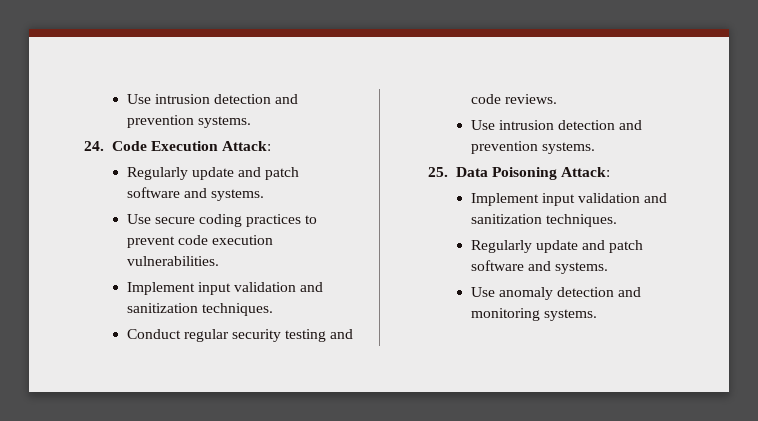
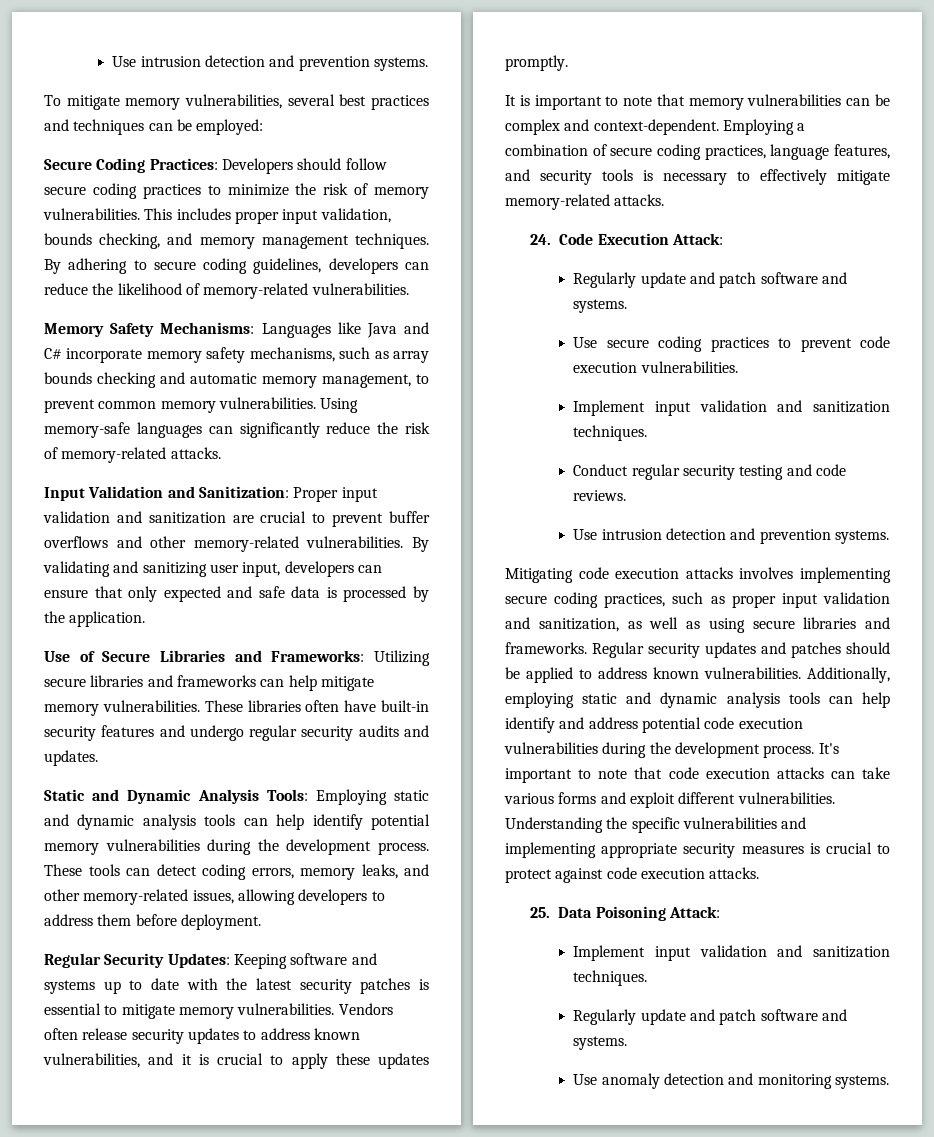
[126,94,299,104] [126,115,251,128] Use intrusion detection and prevention systems. -> [112,55,429,71] [44,94,429,110] [44,119,264,135] [44,158,387,174] [44,183,429,199] [43,208,391,224] [44,233,430,249] [44,258,429,274] [44,283,409,299] [44,322,430,338] [44,347,429,363] [44,372,429,388] [44,397,359,413] [44,422,430,438] [44,447,221,463] [44,486,378,502] [43,511,430,527] [44,536,430,552] [43,561,382,577] [44,586,429,602] [44,611,146,627] [44,650,431,666] [44,675,374,691] [44,700,429,716] [44,725,429,741] [44,750,98,766] [44,789,430,805] [44,814,430,830] [44,839,429,855] [44,864,429,880] [44,889,385,905] [44,914,261,930] [44,953,377,969] [44,978,429,994] [44,1003,393,1019] [44,1028,360,1044] [43,1053,429,1069] [505,55,568,71] [505,94,890,110] [505,119,806,135] [505,144,890,160] [505,169,890,185] [505,194,665,210] Use intrusion detection and prevention systems. // To mitigate memory vulnerabilities, several best practices and techniques can be employed: // Secure Coding Practices: Developers should follow secure coding practices to minimize the risk of memory vulnerabilities. This includes proper input validation, bounds checking, and memory management techniques. By adhering to secure coding guidelines, developers can reduce the likelihood of memory-related vulnerabilities. // Memory Safety Mechanisms: Languages like Java and C# incorporate memory safety mechanisms, such as array bounds checking and automatic memory management, to prevent common memory vulnerabilities. Using memory-safe languages can significantly reduce the risk of memory-related attacks. // Input Validation and Sanitization: Proper input validation and sanitization are crucial to prevent buffer overflows and other memory-related vulnerabilities. By validating and sanitizing user input, developers can ensure that only expected and safe data is processed by the application. // Use of Secure Libraries and Frameworks: Utilizing secure libraries and frameworks can help mitigate memory vulnerabilities. These libraries often have built-in security features and undergo regular security audits and updates. // Static and Dynamic Analysis Tools: Employing static and dynamic analysis tools can help identify potential memory vulnerabilities during the development process. These tools can detect coding errors, memory leaks, and other memory-related issues, allowing developers to address them before deployment. // Regular Security Updates: Keeping software and systems up to date with the latest security patches is essential to mitigate memory vulnerabilities. Vendors often release security updates to address known vulnerabilities, and it is crucial to apply these updates promptly. // It is important to note that memory vulnerabilities can be complex and context-dependent. Employing a combination of secure coding practices, language features, and security tools is necessary to effectively mitigate memory-related attacks.
(595, 148) none -> [505,567,891,583] [505,592,890,608] [505,617,890,633] [505,642,890,658] [505,667,890,683] [505,692,890,708] [505,717,803,733] [504,742,839,758] [505,767,890,783] [504,792,835,808] [505,817,807,833] [505,842,891,858] [505,867,760,883] // Mitigating code execution attacks involves implementing secure coding practices, such as proper input validation and sanitization, as well as using secure libraries and frameworks. Regular security updates and patches should be applied to address known vulnerabilities. Additionally, employing static and dynamic analysis tools can help identify and address potential code execution vulnerabilities during the development process. It's important to note that code execution attacks can take various forms and exploit different vulnerabilities. Understanding the specific vulnerabilities and implementing appropriate security measures is crucial to protect against code execution attacks.

